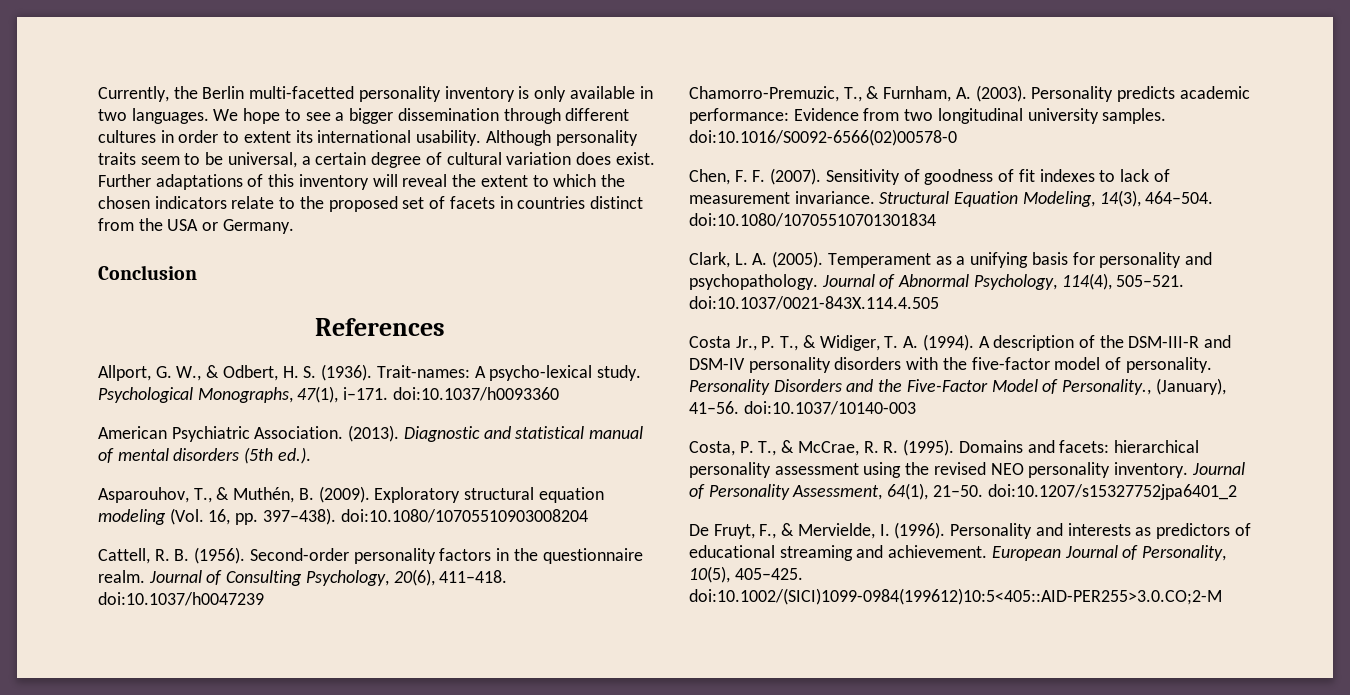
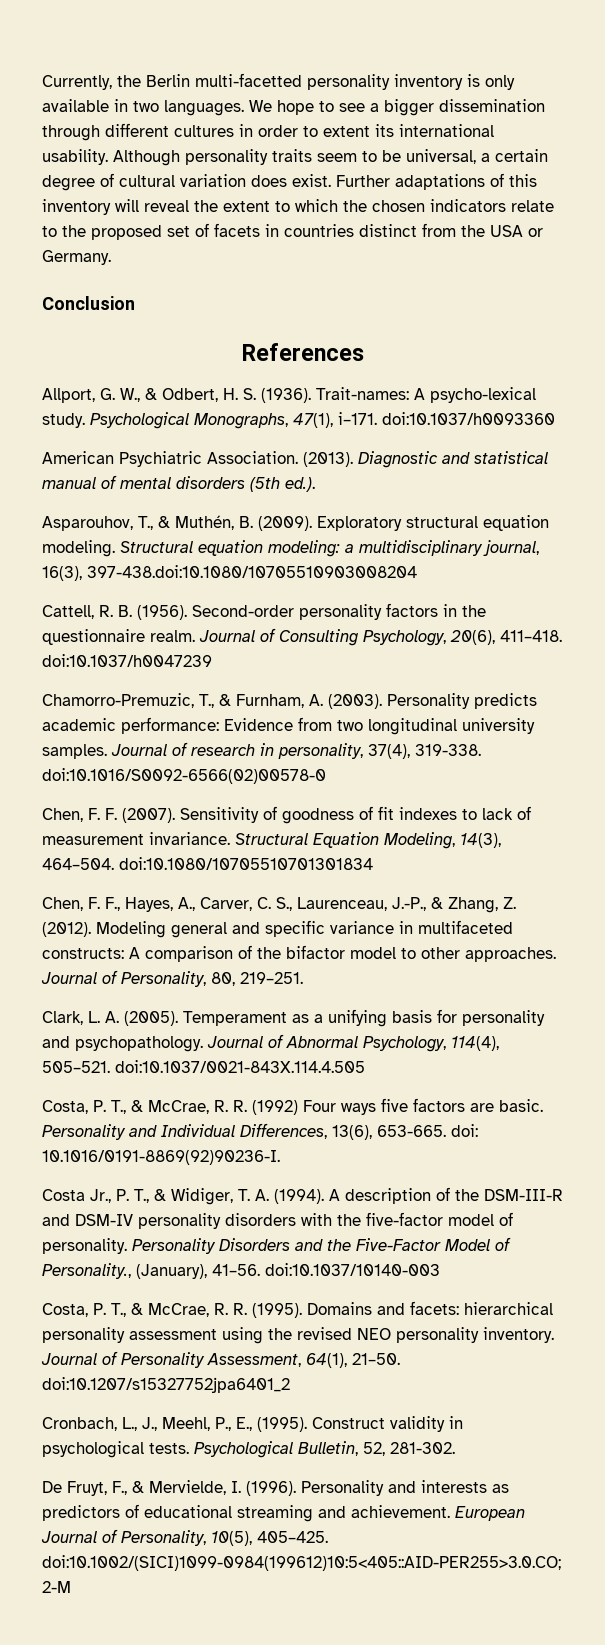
[98,508,588,525] modeling (Vol. 16, pp. 397–438). doi:10.1080/10705510903008204 -> [42,540,539,557] [42,565,417,581] modeling. Structural equation modeling: a multidisciplinary journal, 16(3), 397-438.doi:10.1080/10705510903008204
(1167, 116) none -> [111,742,481,759] Journal of research in personality, 37(4), 319-338.
(936, 220) none -> [42,897,516,913] [42,920,513,938] [42,945,556,962] [41,970,303,987] // Chen, F. F., Hayes, A., Carver, C. S., Laurenceau, J.-P., & Zhang, Z. (2012). Modeling general and specific variance in multifaceted constructs: A comparison of the bifactor model to other approaches. Journal of Personality, 80, 219–251.
(939, 303) none -> [42,1098,543,1115] [42,1123,478,1140] [42,1150,280,1165] // Costa, P. T., & McCrae, R. R. (1992) Four ways five factors are basic. Personality and Individual Differences, 13(6), 653-665. doi: 10.1016/0191-8869(92)90236-I.
(1237, 492) none -> [42,1416,463,1432] [42,1441,455,1458] // Cronbach, L., J., Meehl, P., E., (1995). Construct validity in psychological tests. Psychological Bulletin, 52, 281-302.

